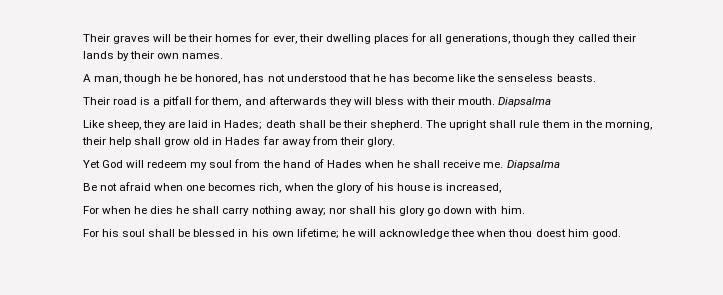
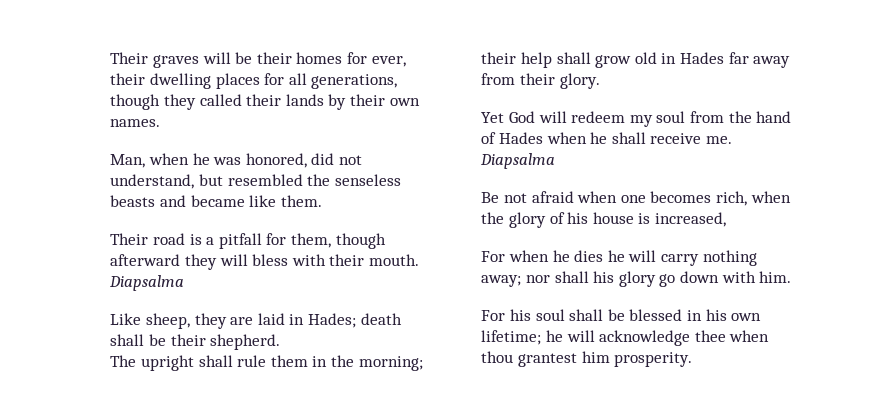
[82,74,596,84] A man, though he be honored, has not understood that he has become like the senseless beasts. -> [110,153,363,168] [110,174,401,189] [110,195,322,207] Man, when he was honored, did not understand, but resembled the senseless beasts and became like them.
[244,96,327,105] and afterwards -> [335,233,386,249] [110,254,181,266] though afterward
(423, 125) none -> (281, 342) //
[604,120,652,130] morning, -> [358,356,423,371] morning;
[192,206,220,214] shall -> [628,250,657,262] will
[535,229,621,239] doest him good. -> [518,351,693,367] grantest him prosperity.

